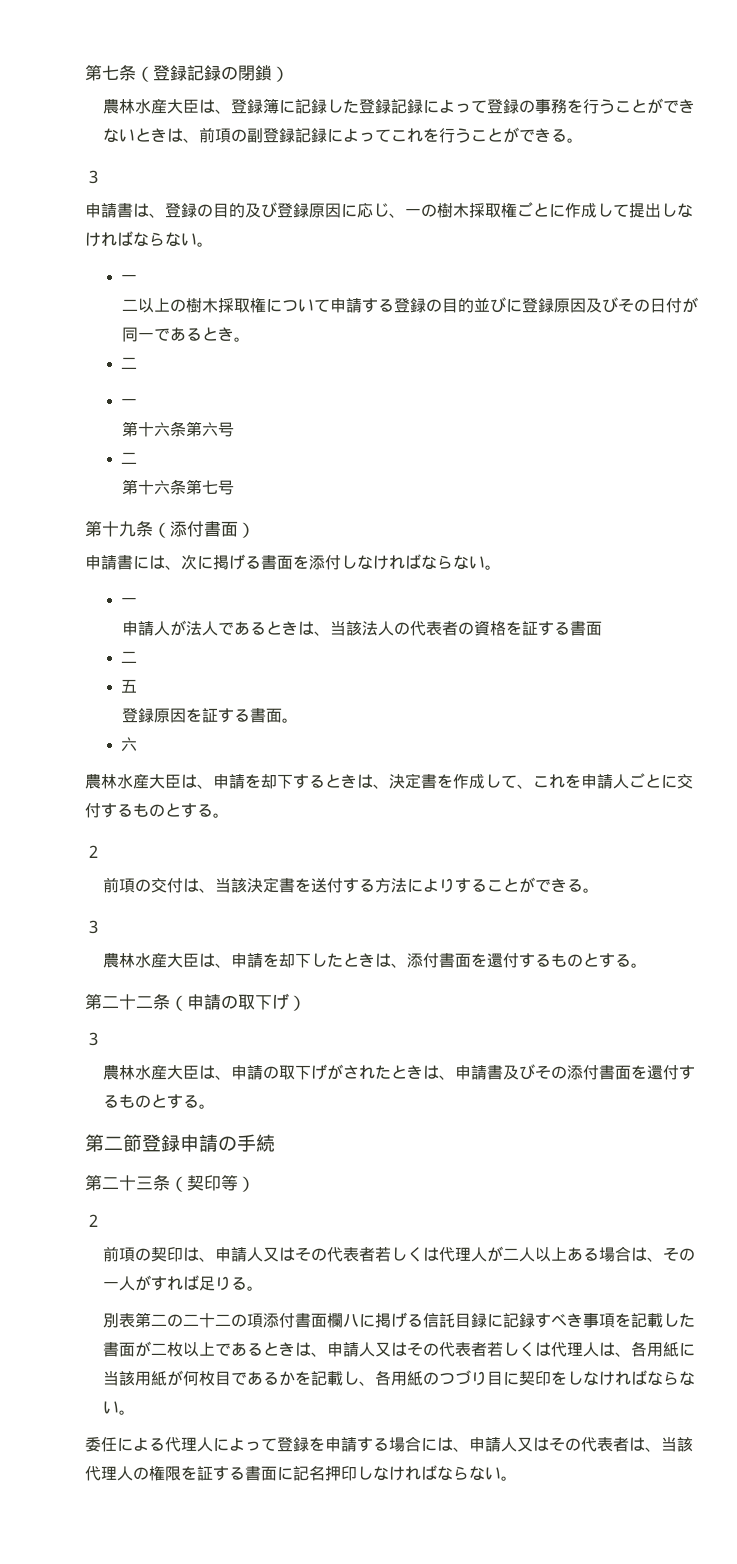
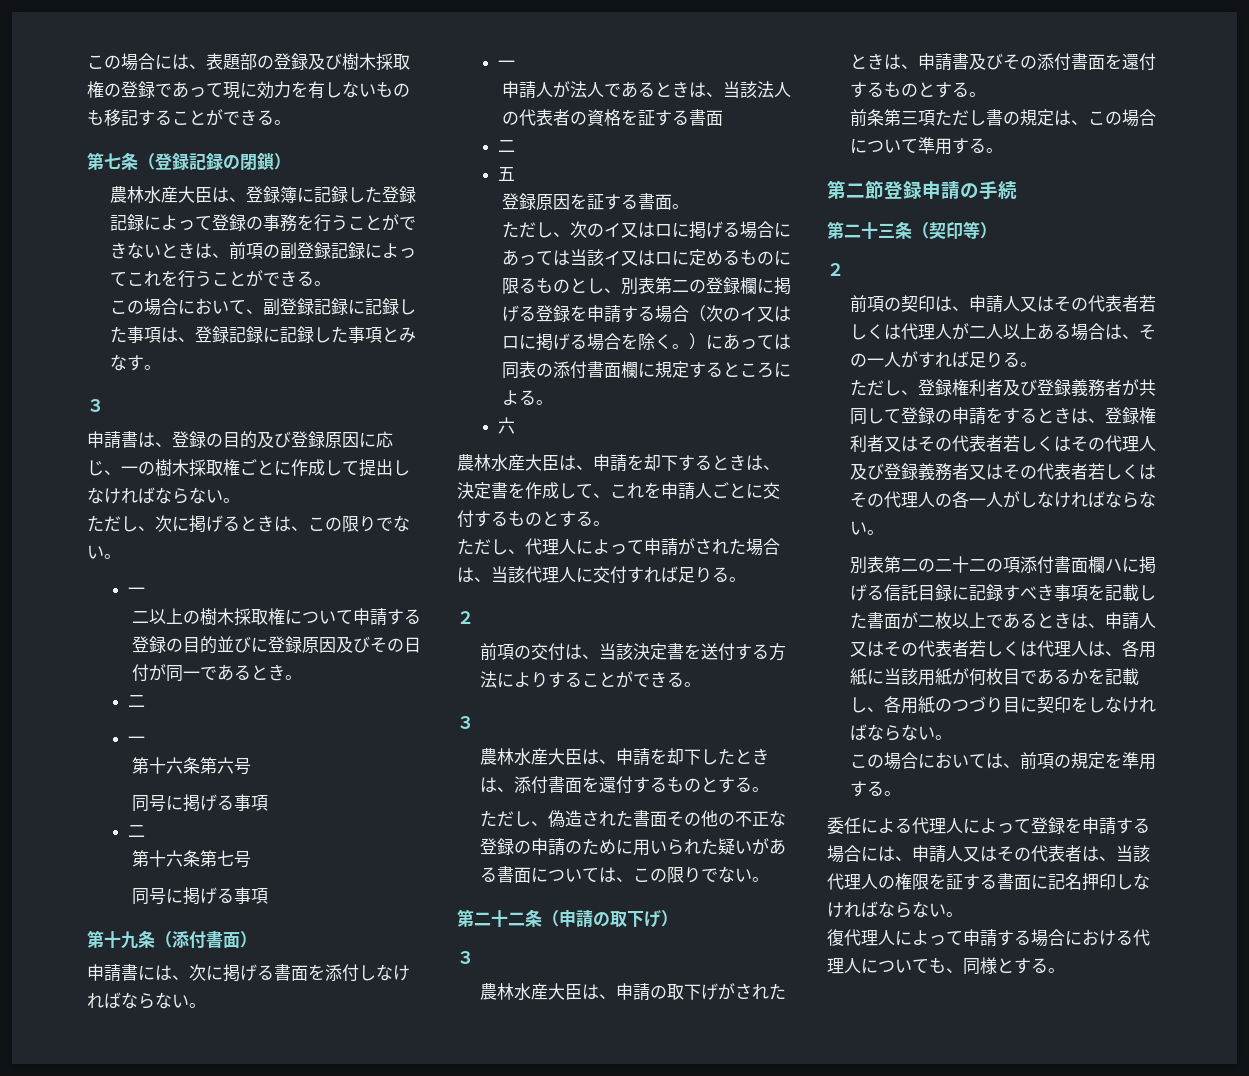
(85, 73) none -> [87,53,410,71] [87,81,410,99] [87,109,291,126] この場合には、表題部の登録及び樹木採取権の登録であって現に効力を有しないものも移記することができる。 //
(584, 140) none -> [109,298,416,316] [109,326,416,343] [109,354,161,371] // この場合において、副登録記録に記録した事項は、登録記録に記録した事項とみなす。
(213, 244) none -> [87,515,410,533] [87,545,121,559] // ただし、次に掲げるときは、この限りでない。
(234, 429) none -> [132,794,269,812] // 同号に掲げる事項
(234, 487) none -> [132,887,269,905] // 同号に掲げる事項
(298, 720) none -> [502,221,792,239] [502,249,792,266] [502,277,792,295] [502,305,792,323] [502,333,792,351] [502,361,792,379] [502,390,554,405] // ただし、次のイ又はロに掲げる場合にあっては当該イ又はロに定めるものに限るものとし、別表第二の登録欄に掲げる登録を申請する場合（次のイ又はロに掲げる場合を除く。）にあっては同表の添付書面欄に規定するところによる。
(229, 815) none -> [457,538,780,556] [457,566,746,584] // ただし、代理人によって申請がされた場合は、当該代理人に交付すれば足りる。
(648, 965) none -> [479,810,786,828] [479,838,786,856] [479,866,769,883] // ただし、偽造された書面その他の不正な登録の申請のために用いられた疑いがある書面については、この限りでない。
(216, 1106) none -> [849,109,1156,127] [849,137,1003,155] // 前条第三項ただし書の規定は、この場合について準用する。
(264, 1288) none -> [849,379,1156,397] [849,407,1156,425] [849,435,1156,452] [849,463,1156,481] [849,491,1156,508] [849,521,884,535] // ただし、登録権利者及び登録義務者が共同して登録の申請をするときは、登録権利者又はその代表者若しくはその代理人及び登録義務者又はその代表者若しくはその代理人の各一人がしなければならない。
(136, 1412) none -> [849,752,1156,770] [849,781,901,797] // この場合においては、前項の規定を準用する。
(517, 1478) none -> [827,929,1150,947] [827,957,1065,975] // 復代理人によって申請する場合における代理人についても、同様とする。

